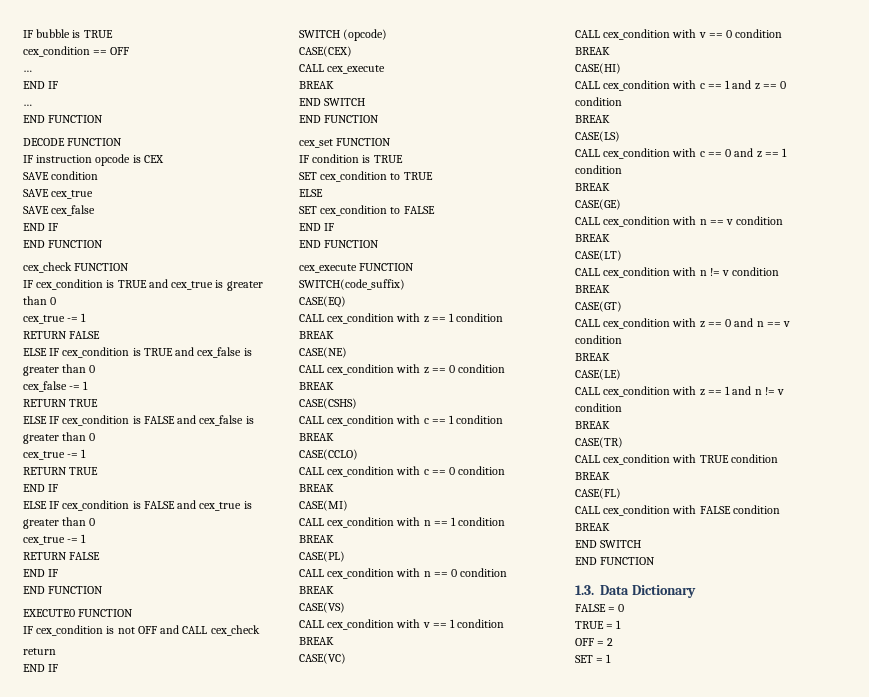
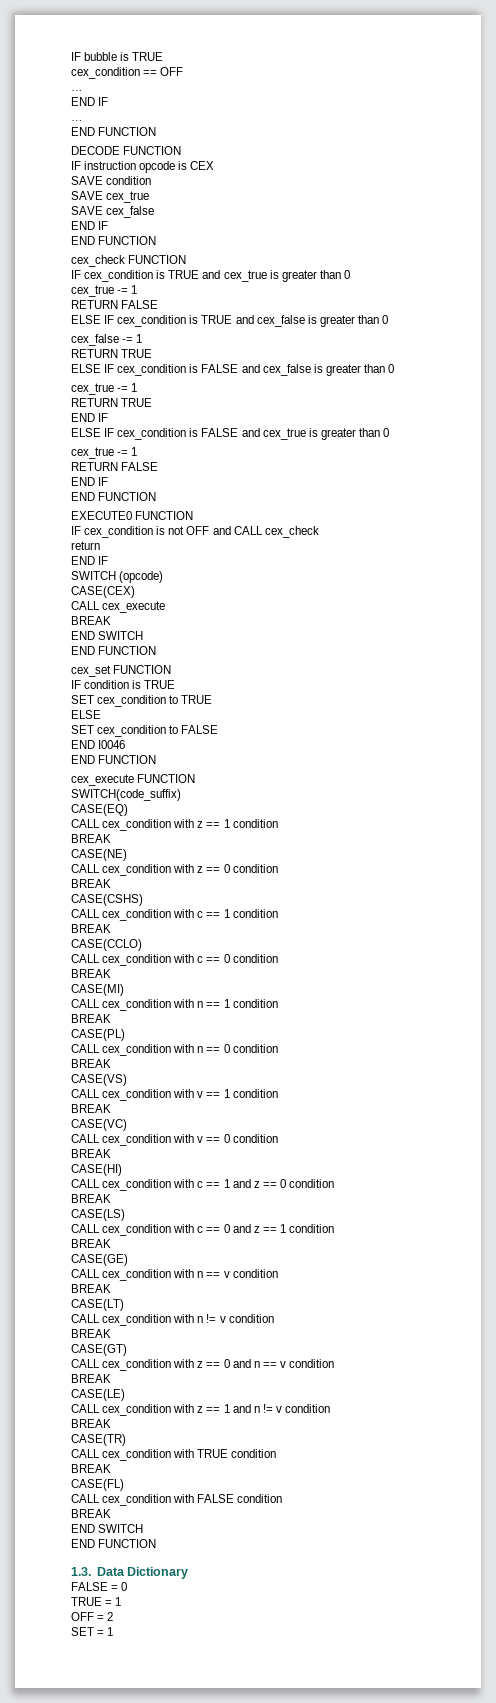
[324,223,335,231] IF -> [98,740,126,749] I0046

